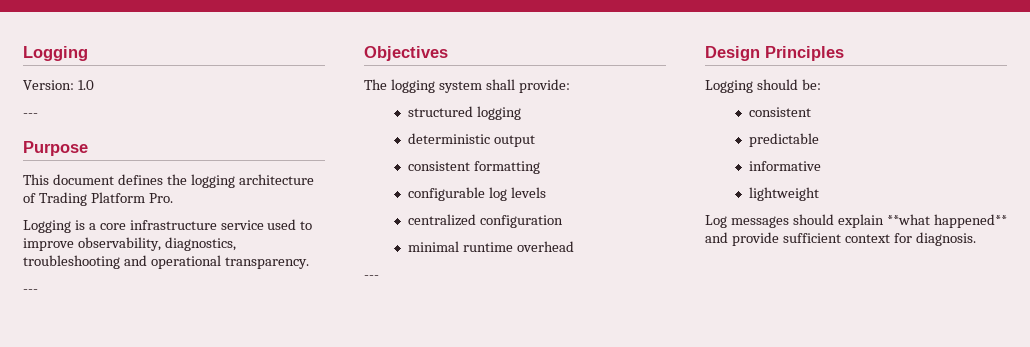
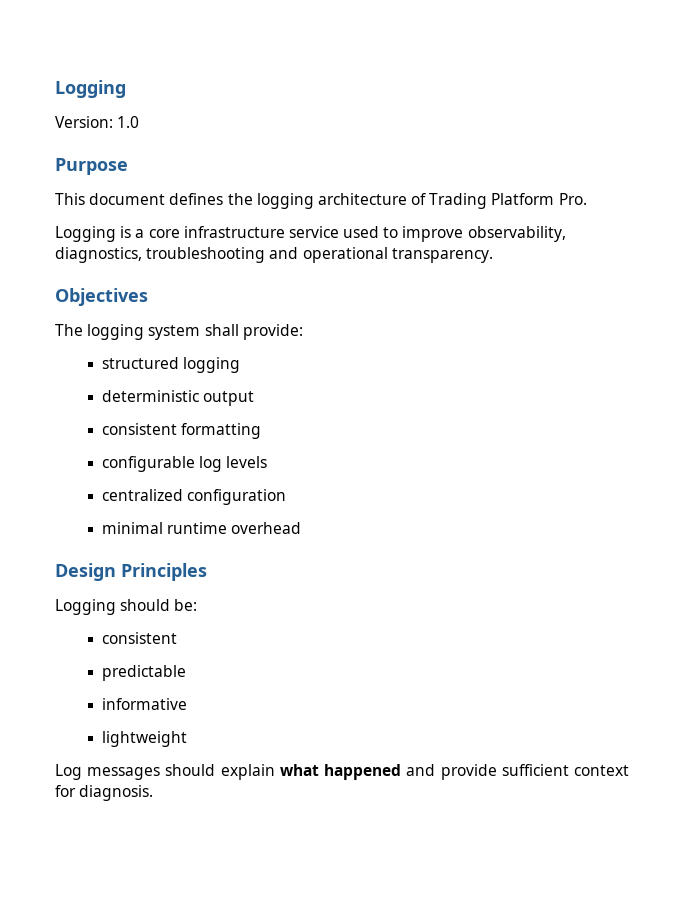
[23,113,38,117] // --- -> (140, 122) none
[23,289,38,293] // --- -> (493, 255) none
[364,275,379,279] // --- -> (302, 528) none
[886,214,1007,228] **what happened** -> [279,764,402,780] what happened

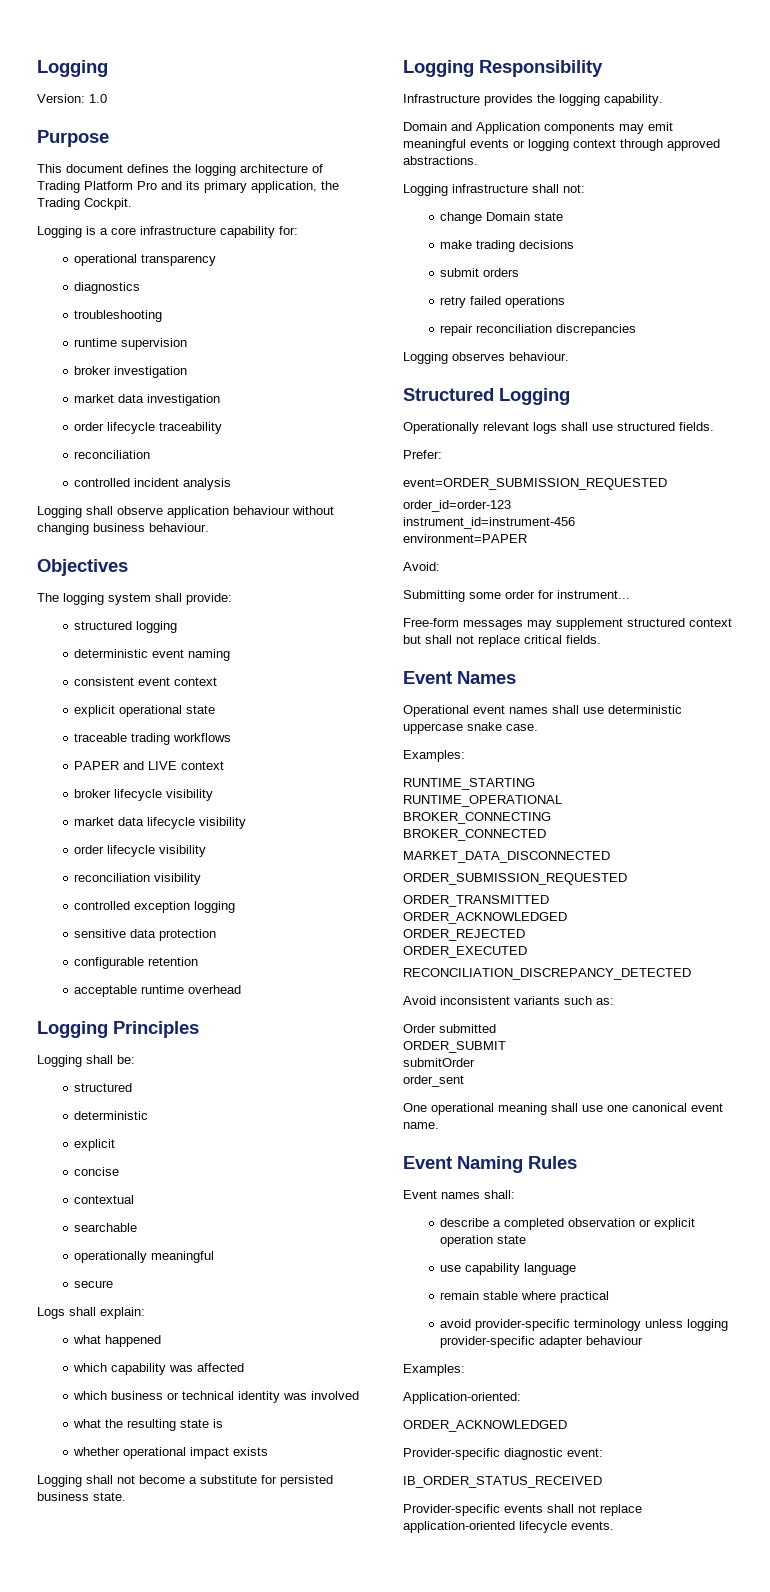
[558,193,587,205] Pro. -> [137,181,339,193] [37,198,132,210] Pro and its primary application, the Trading Cockpit.
[288,226,566,242] [55,247,493,263] service used to improve observability, diagnostics, troubleshooting and operational transparency. -> [220,226,298,238] [74,254,217,266] [74,282,141,294] [74,310,163,322] [74,338,188,350] [74,366,188,378] [74,394,221,406] [74,422,223,434] [74,450,151,459] [74,478,232,490] [37,506,334,518] [37,523,209,535] capability for: // operational transparency // diagnostics // troubleshooting // runtime supervision // broker investigation // market data investigation // order lifecycle traceability // reconciliation // controlled incident analysis // Logging shall observe application behaviour without changing business behaviour.
[203,391,255,406] [101,423,262,439] [101,456,268,472] [101,489,287,505] [101,522,163,534] output // consistent formatting // configurable log levels // centralized configuration // minimal -> [152,649,231,661] [74,677,218,686] [74,705,216,717] [74,733,232,745] [74,761,225,770] [74,789,214,801] [74,817,247,829] [74,845,207,857] [74,873,202,885] [74,901,236,913] [74,929,217,941] [74,957,199,969] [74,985,138,997] event naming // consistent event context // explicit operational state // traceable trading workflows // PAPER and LIVE context // broker lifecycle visibility // market data lifecycle visibility // order lifecycle visibility // reconciliation visibility // controlled exception logging // sensitive data protection // configurable retention // acceptable
[55,563,116,581] Design -> [37,1021,108,1038] Logging
[120,599,171,611] should -> [86,1055,113,1064] shall
[101,632,177,644] [101,665,186,681] [101,698,187,710] [101,731,187,747] [55,764,629,780] [55,785,154,801] consistent // predictable // informative // lightweight // Log messages should explain what happened and provide sufficient context for diagnosis. -> [74,1083,133,1092] [74,1111,149,1120] [74,1139,116,1151] [74,1167,120,1176] [74,1195,135,1204] [74,1223,138,1232] [74,1251,215,1263] [74,1280,114,1288] [37,1307,145,1319] [73,1335,162,1347] [73,1363,245,1375] [73,1391,360,1403] [73,1419,224,1431] [73,1447,269,1459] [37,1475,333,1487] [37,1492,126,1501] [403,60,603,77] [403,94,663,106] [403,122,673,134] [403,139,720,151] [403,156,478,165] [403,184,585,196] [440,212,564,224] [440,240,575,252] [440,268,520,277] [440,296,566,308] [440,324,637,336] [403,352,569,364] [403,388,570,405] [403,422,714,434] [403,450,442,459] [403,478,667,490] [403,500,511,512] [403,517,575,529] [403,534,527,543] [403,562,440,571] [403,590,630,602] [403,618,732,630] [403,635,601,647] [403,671,516,684] [403,705,682,717] [403,722,538,734] [403,750,465,762] [403,778,535,790] [403,795,562,807] [403,812,551,824] [403,829,546,841] [403,851,610,863] [403,873,627,885] [403,895,549,907] [403,912,567,924] [403,929,525,941] [403,946,527,958] [403,968,691,980] [403,996,614,1005] [403,1024,496,1033] [403,1041,506,1053] [403,1058,475,1067] [403,1075,464,1087] [403,1103,723,1115] [403,1122,439,1129] [403,1156,577,1173] [403,1190,515,1199] [440,1218,696,1230] [440,1235,527,1247] [440,1263,577,1275] [440,1291,610,1303] [440,1319,729,1331] [440,1336,644,1348] [403,1364,465,1376] [403,1392,521,1404] [403,1420,567,1432] [403,1448,603,1460] [403,1476,602,1488] [403,1504,642,1516] [403,1521,614,1533] structured // deterministic // explicit // concise // contextual // searchable // operationally meaningful // secure // Logs shall explain: // what happened // which capability was affected // which business or technical identity was involved // what the resulting state is // whether operational impact exists // Logging shall not become a substitute for persisted business state. // Logging Responsibility // Infrastructure provides the logging capability. // Domain and Application components may emit meaningful events or logging context through approved abstractions. // Logging infrastructure shall not: // change Domain state // make trading decisions // submit orders // retry failed operations // repair reconciliation discrepancies // Logging observes behaviour. // Structured Logging // Operationally relevant logs shall use structured fields. // Prefer: // event=ORDER_SUBMISSION_REQUESTED // order_id=order-123 // instrument_id=instrument-456 // environment=PAPER // Avoid: // Submitting some order for instrument... // Free-form messages may supplement structured context but shall not replace critical fields. // Event Names // Operational event names shall use deterministic uppercase snake case. // Examples: // RUNTIME_STARTING // RUNTIME_OPERATIONAL // BROKER_CONNECTING // BROKER_CONNECTED // MARKET_DATA_DISCONNECTED // ORDER_SUBMISSION_REQUESTED // ORDER_TRANSMITTED // ORDER_ACKNOWLEDGED // ORDER_REJECTED // ORDER_EXECUTED // RECONCILIATION_DISCREPANCY_DETECTED // Avoid inconsistent variants such as: // Order submitted // ORDER_SUBMIT // submitOrder // order_sent // One operational meaning shall use one canonical event name. // Event Naming Rules // Event names shall: // describe a completed observation or explicit operation state // use capability language // remain stable where practical // avoid provider-specific terminology unless logging provider-specific adapter behaviour // Examples: // Application-oriented: // ORDER_ACKNOWLEDGED // Provider-specific diagnostic event: // IB_ORDER_STATUS_RECEIVED // Provider-specific events shall not replace application-oriented lifecycle events.

